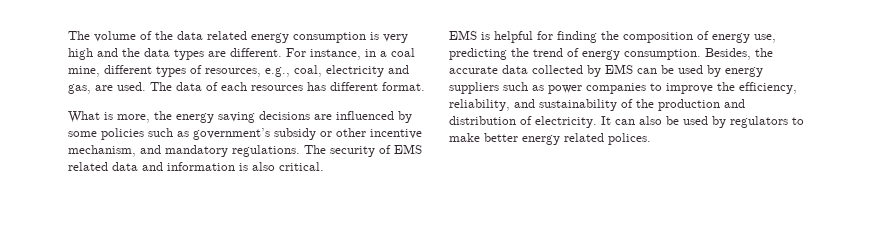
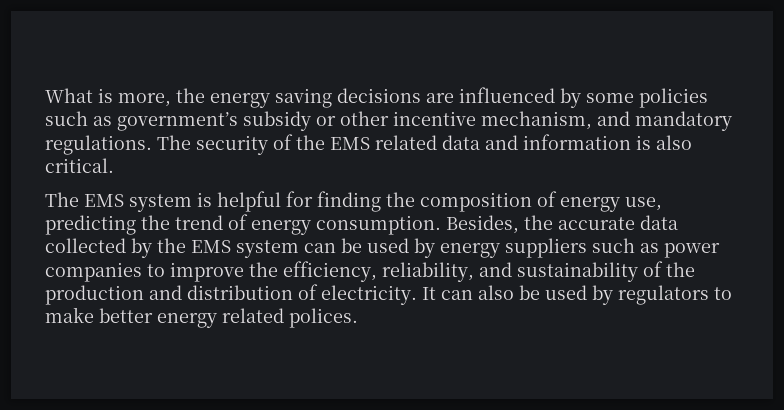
[68,31,408,43] [68,48,415,60] [68,65,409,77] [68,82,425,94] The volume of the data related energy consumption is very high and the data types are different. For instance, in a coal mine, different types of resources, e.g., coal, electricity and gas, are used. The data of each resources has different format. // -> (45, 95) none
(391, 149) none -> [296,135,325,150] the
[449,30,477,40] EMS -> [45,192,192,212] The EMS system
[605,64,633,74] EMS -> [157,238,299,258] the EMS system

